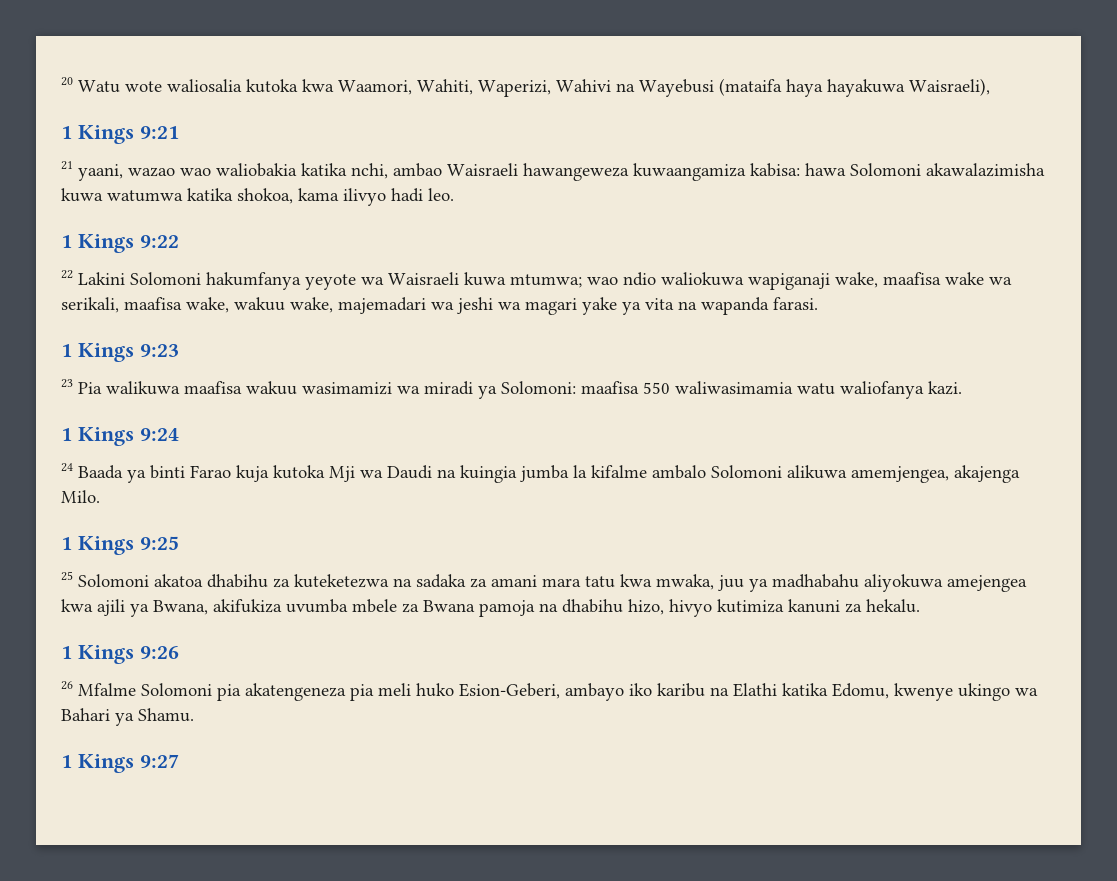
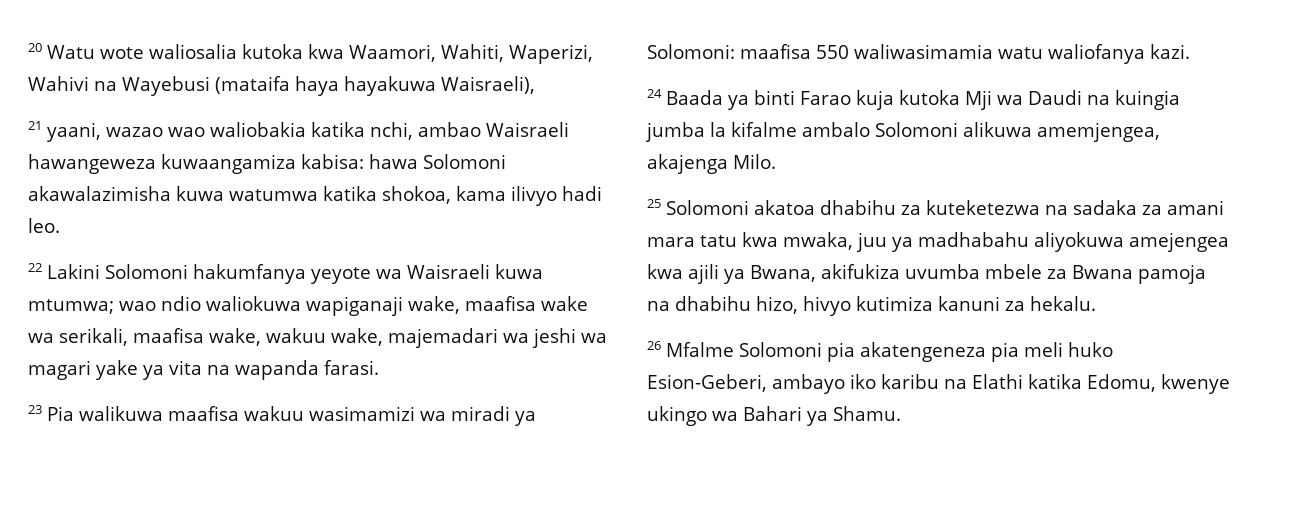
[61,125,179,144] // 1 Kings 9:21 -> (535, 85) none
[61,234,179,253] // 1 Kings 9:22 -> (60, 225) none
[61,343,179,362] // 1 Kings 9:23 -> (379, 367) none
[61,427,179,446] // 1 Kings 9:24 -> (1190, 51) none
[61,536,179,555] // 1 Kings 9:25 -> (776, 161) none
[61,645,179,664] // 1 Kings 9:26 -> (1096, 303) none
[61,754,179,773] // 1 Kings 9:27 -> (901, 413) none

